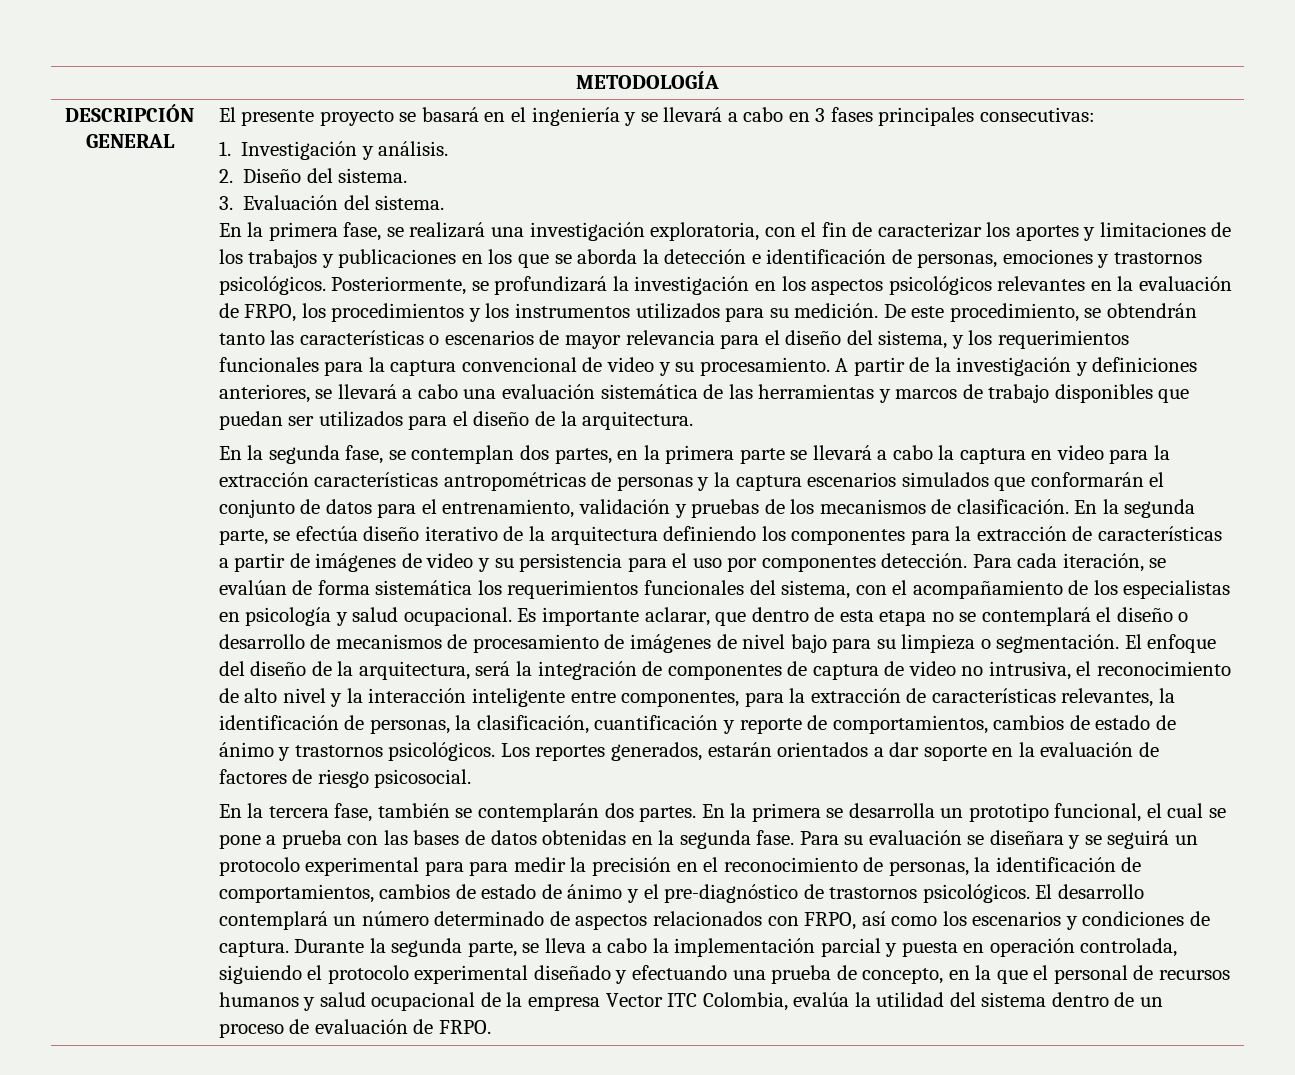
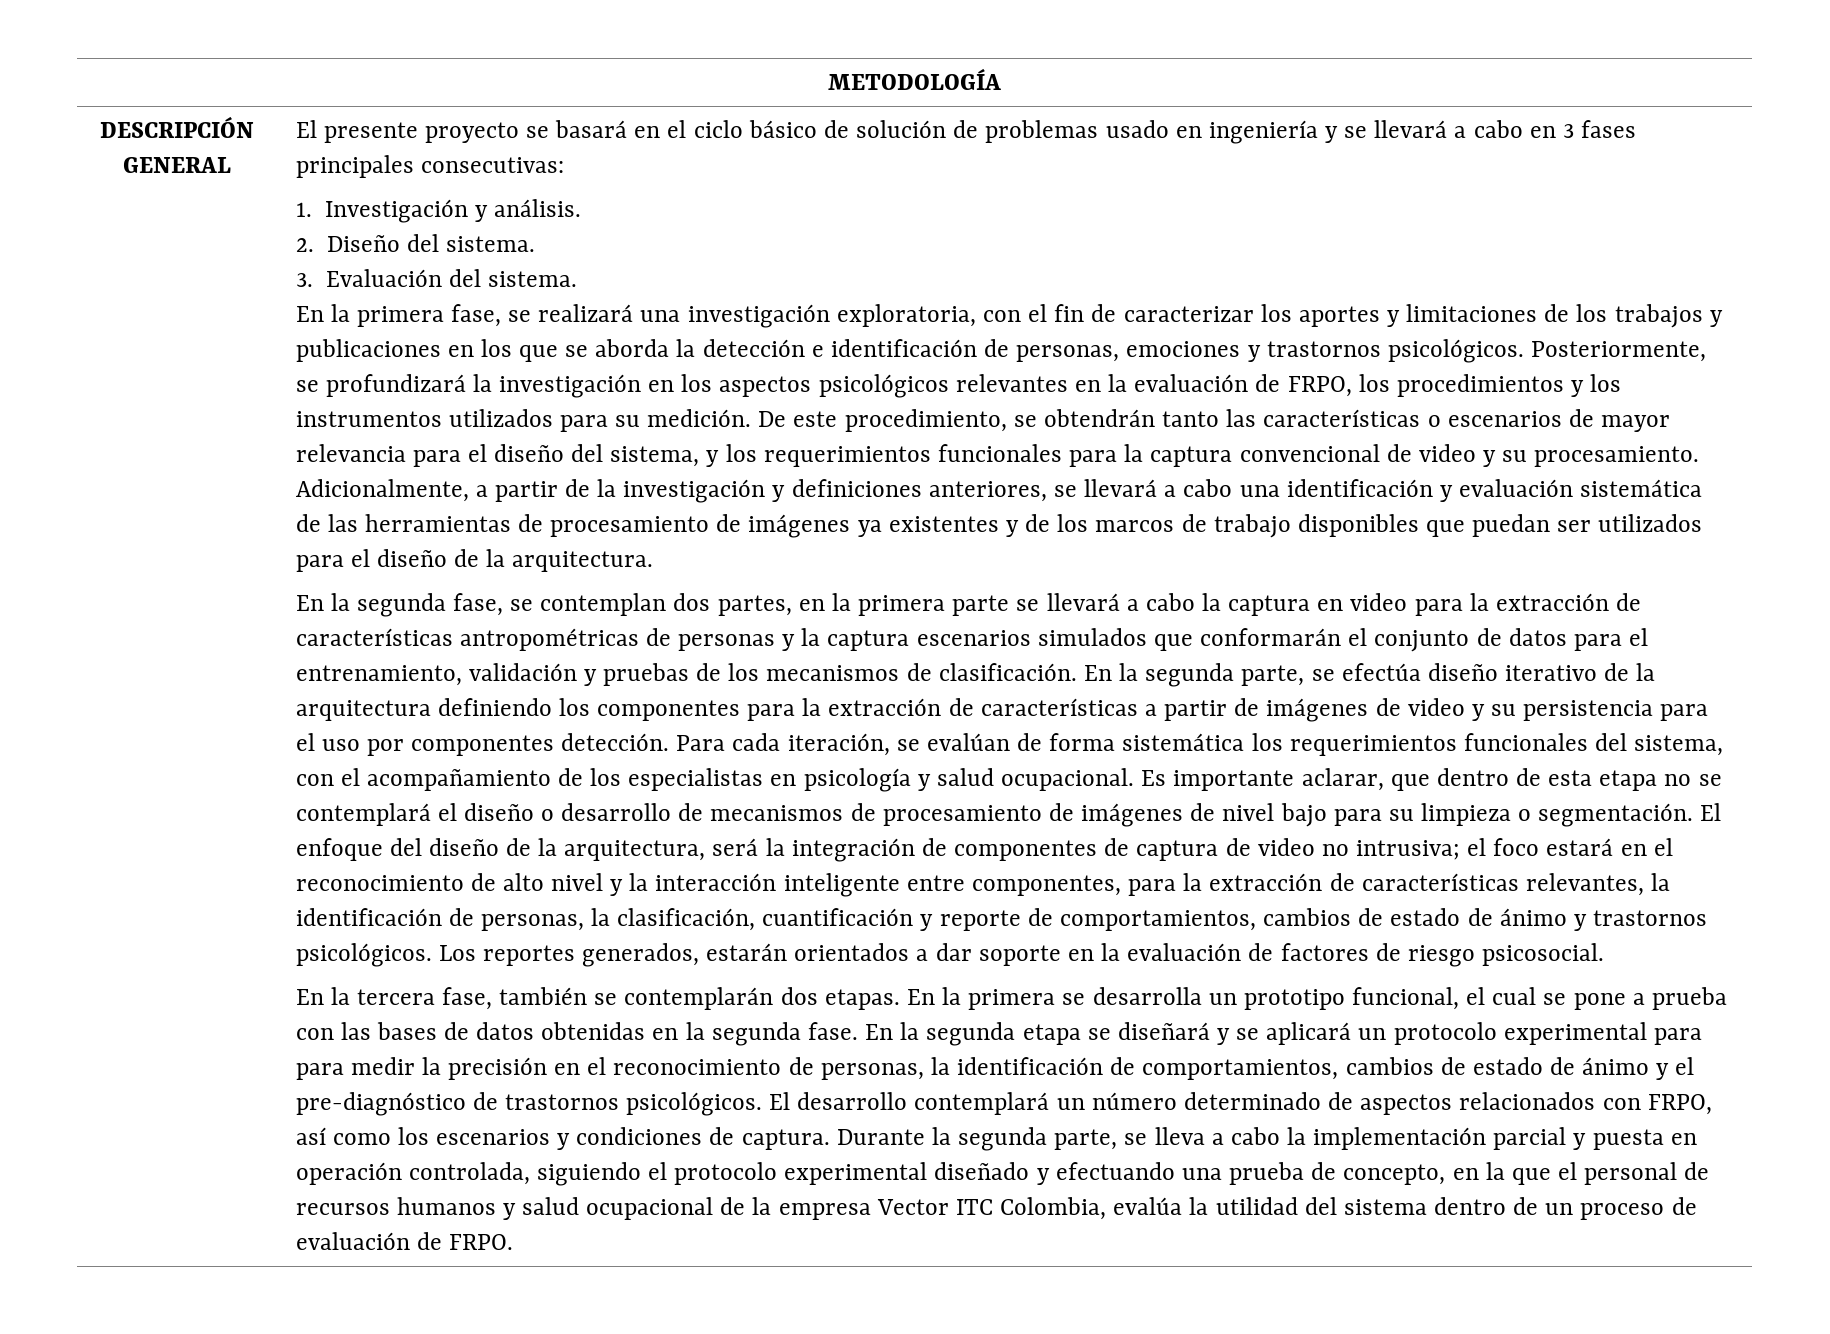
(526, 114) none -> [693,120,1202,143] ciclo básico de solución de problemas usado en
[835,358,849,372] A -> [295,479,488,502] Adicionalmente, a
(497, 394) none -> [1286,479,1453,502] identificación y
[878,389,891,403] y -> [517,514,1089,538] de procesamiento de imágenes ya existentes y de los
(309, 479) none -> [1616,593,1642,611] de
[988,661,1071,680] intrusiva, -> [1355,838,1647,860] intrusiva; el foco estará en
[639,806,697,822] partes. -> [824,989,900,1010] etapas.
[799,830,1170,849] Para su evaluación se diseñara y se seguirá -> [865,1022,1352,1046] En la segunda etapa se diseñará y se aplicará

